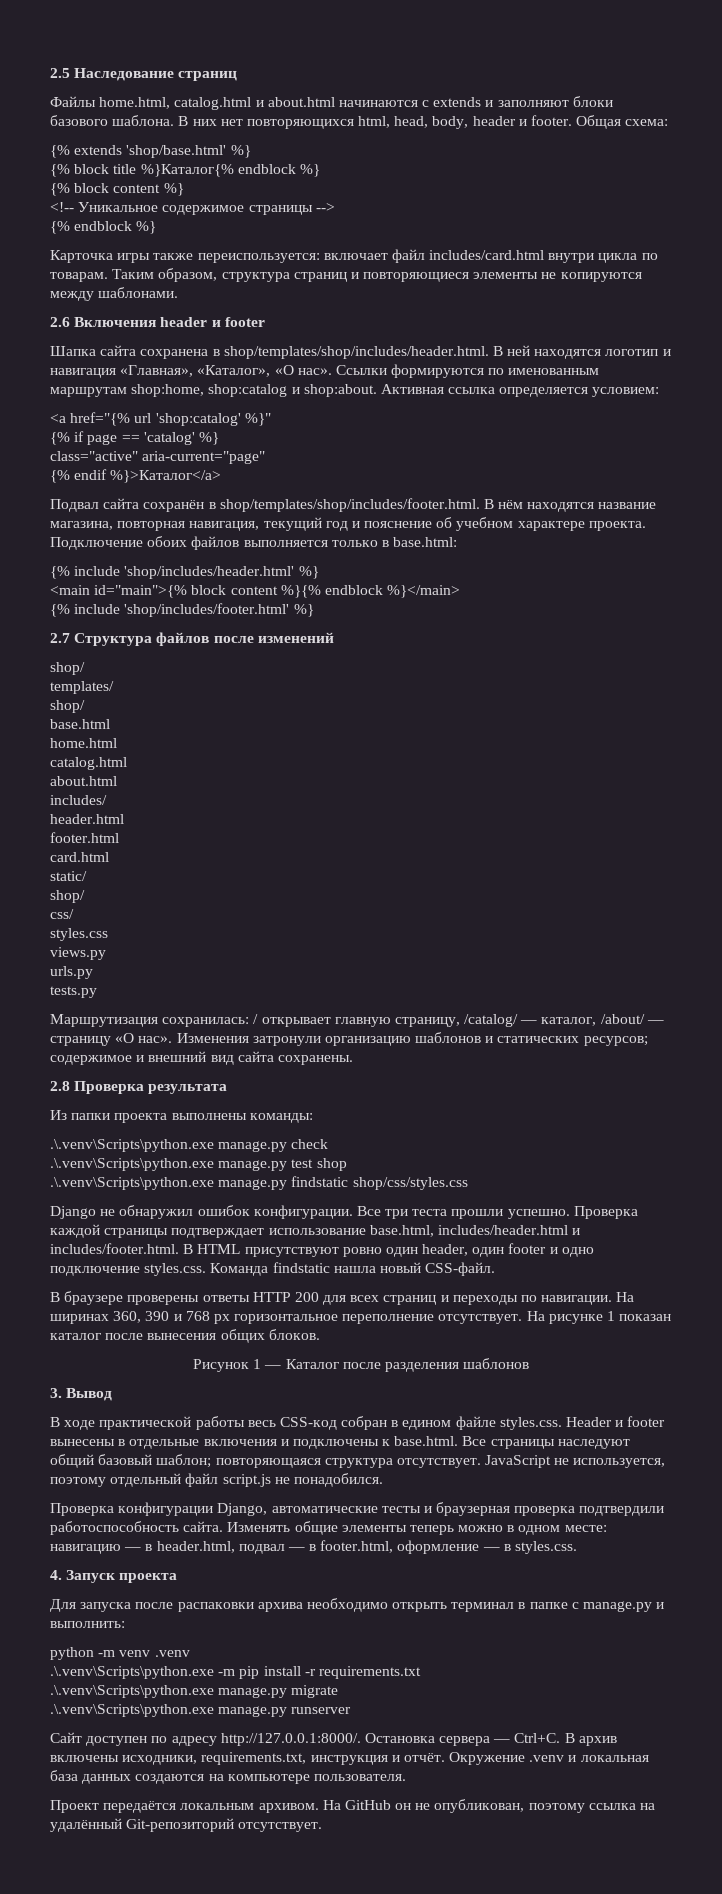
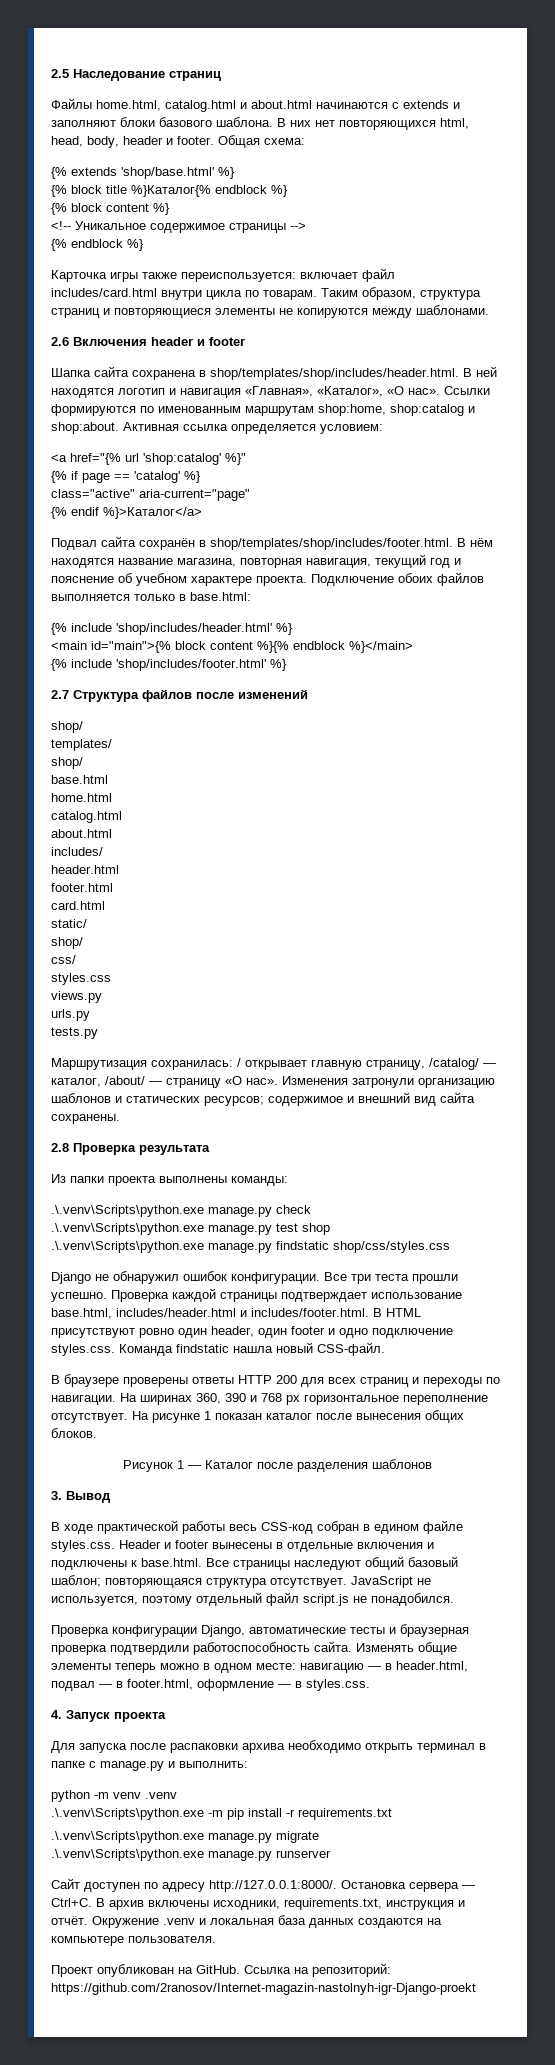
[103,1799,656,1813] [50,1818,323,1832] передаётся локальным архивом. На GitHub он не опубликован, поэтому ссылка на удалённый Git-репозиторий отсутствует. -> [97,1963,391,1977] [51,1983,476,1995] опубликован на GitHub. Ссылка на репозиторий: https://github.com/2ranosov/Internet-magazin-nastolnyh-igr-Django-proekt

